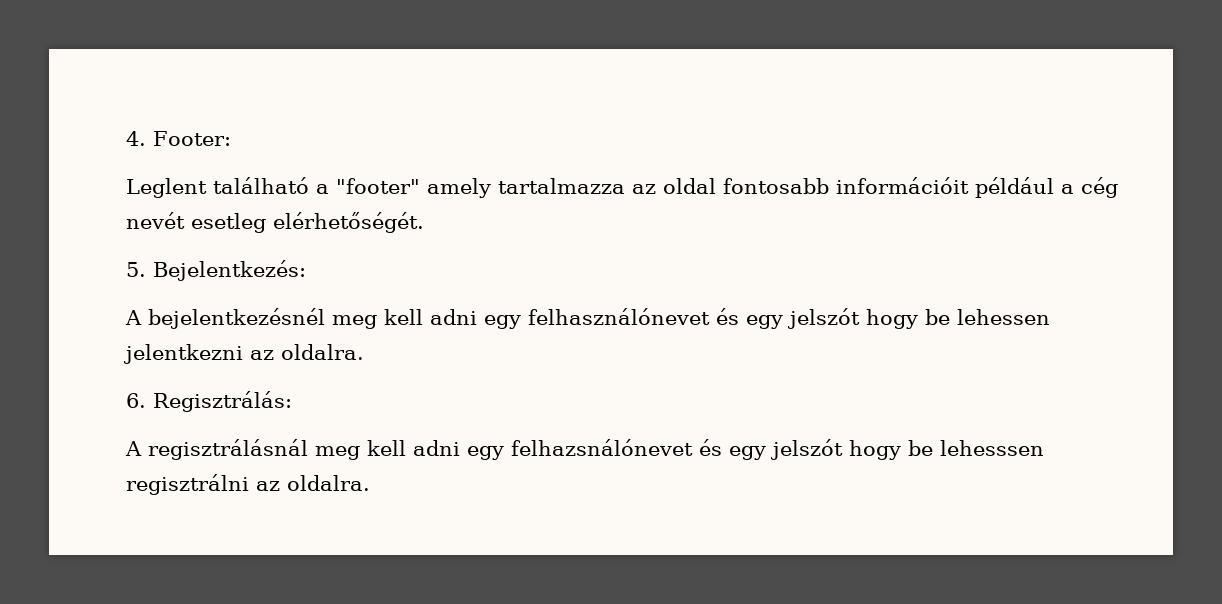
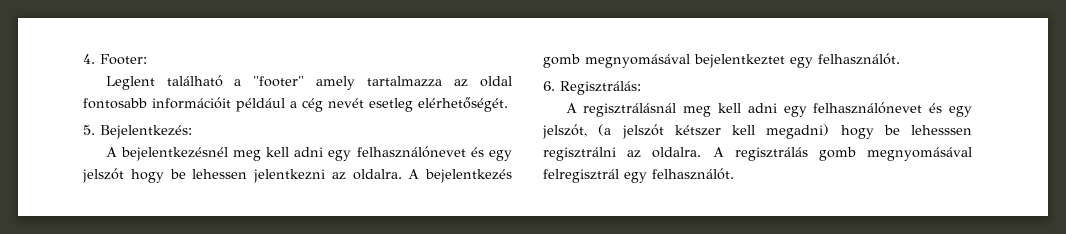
(364, 352) none -> [408,169,512,183] [543,53,900,68] A bejelentkezés gomb megnyomásával bejelentkeztet egy felhasználót.
[511,439,843,460] felhazsnálónevet és egy jelszót -> [813,102,972,117] [542,124,830,139] felhasználónevet és egy jelszót, (a jelszót kétszer kell megadni)
(370, 483) none -> [712,147,972,161] [543,168,734,183] A regisztrálás gomb megnyomásával felregisztrál egy felhasználót.

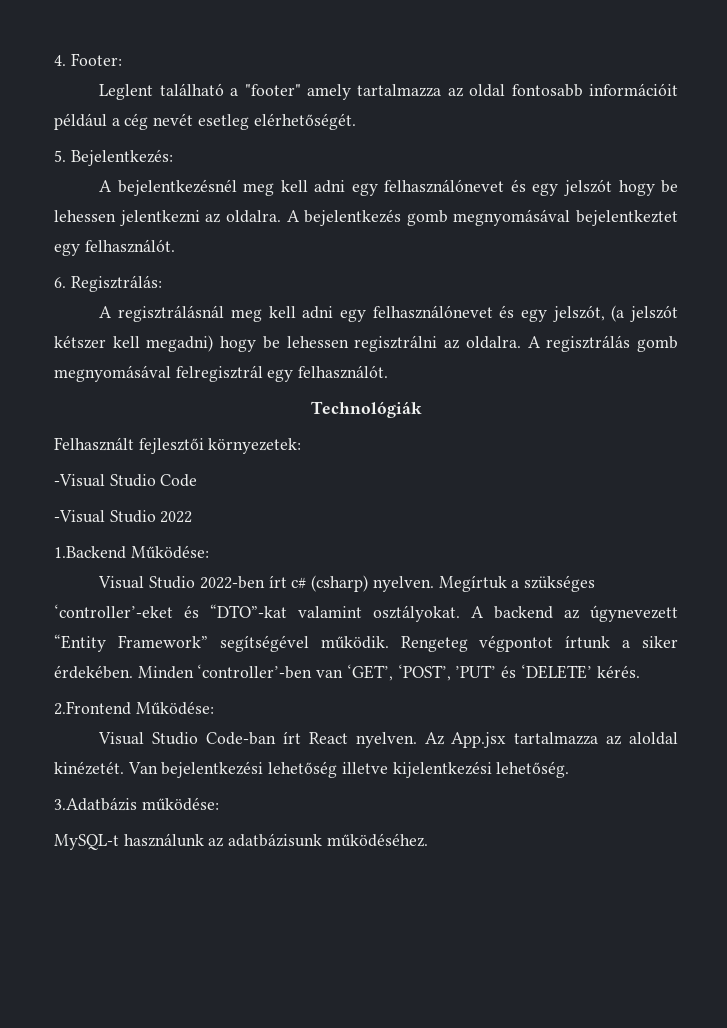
[911,125,972,135] lehesssen -> [286,336,349,348] lehessen
(734, 174) none -> [310,401,422,418] [54,437,302,454] [54,474,198,487] [54,510,193,523] [54,545,209,559] [98,575,595,592] [54,604,678,622] [54,634,678,652] [54,664,640,681] [54,701,214,715] [98,731,679,748] [54,761,570,778] [54,797,219,811] [54,833,428,850] // Technológiák // Felhasznált fejlesztői környezetek: // -Visual Studio Code // -Visual Studio 2022 // 1.Backend Működése: // Visual Studio 2022-ben írt c# (csharp) nyelven. Megírtuk a szükséges ‘controller’-eket és “DTO”-kat valamint osztályokat. A backend az úgynevezett “Entity Framework” segítségével működik. Rengeteg végpontot írtunk a siker érdekében. Minden ‘controller’-ben van ‘GET’, ‘POST’, ’PUT’ és ‘DELETE’ kérés. // 2.Frontend Működése: // Visual Studio Code-ban írt React nyelven. Az App.jsx tartalmazza az aloldal kinézetét. Van bejelentkezési lehetőség illetve kijelentkezési lehetőség. // 3.Adatbázis működése: // MySQL-t használunk az adatbázisunk működéséhez.

